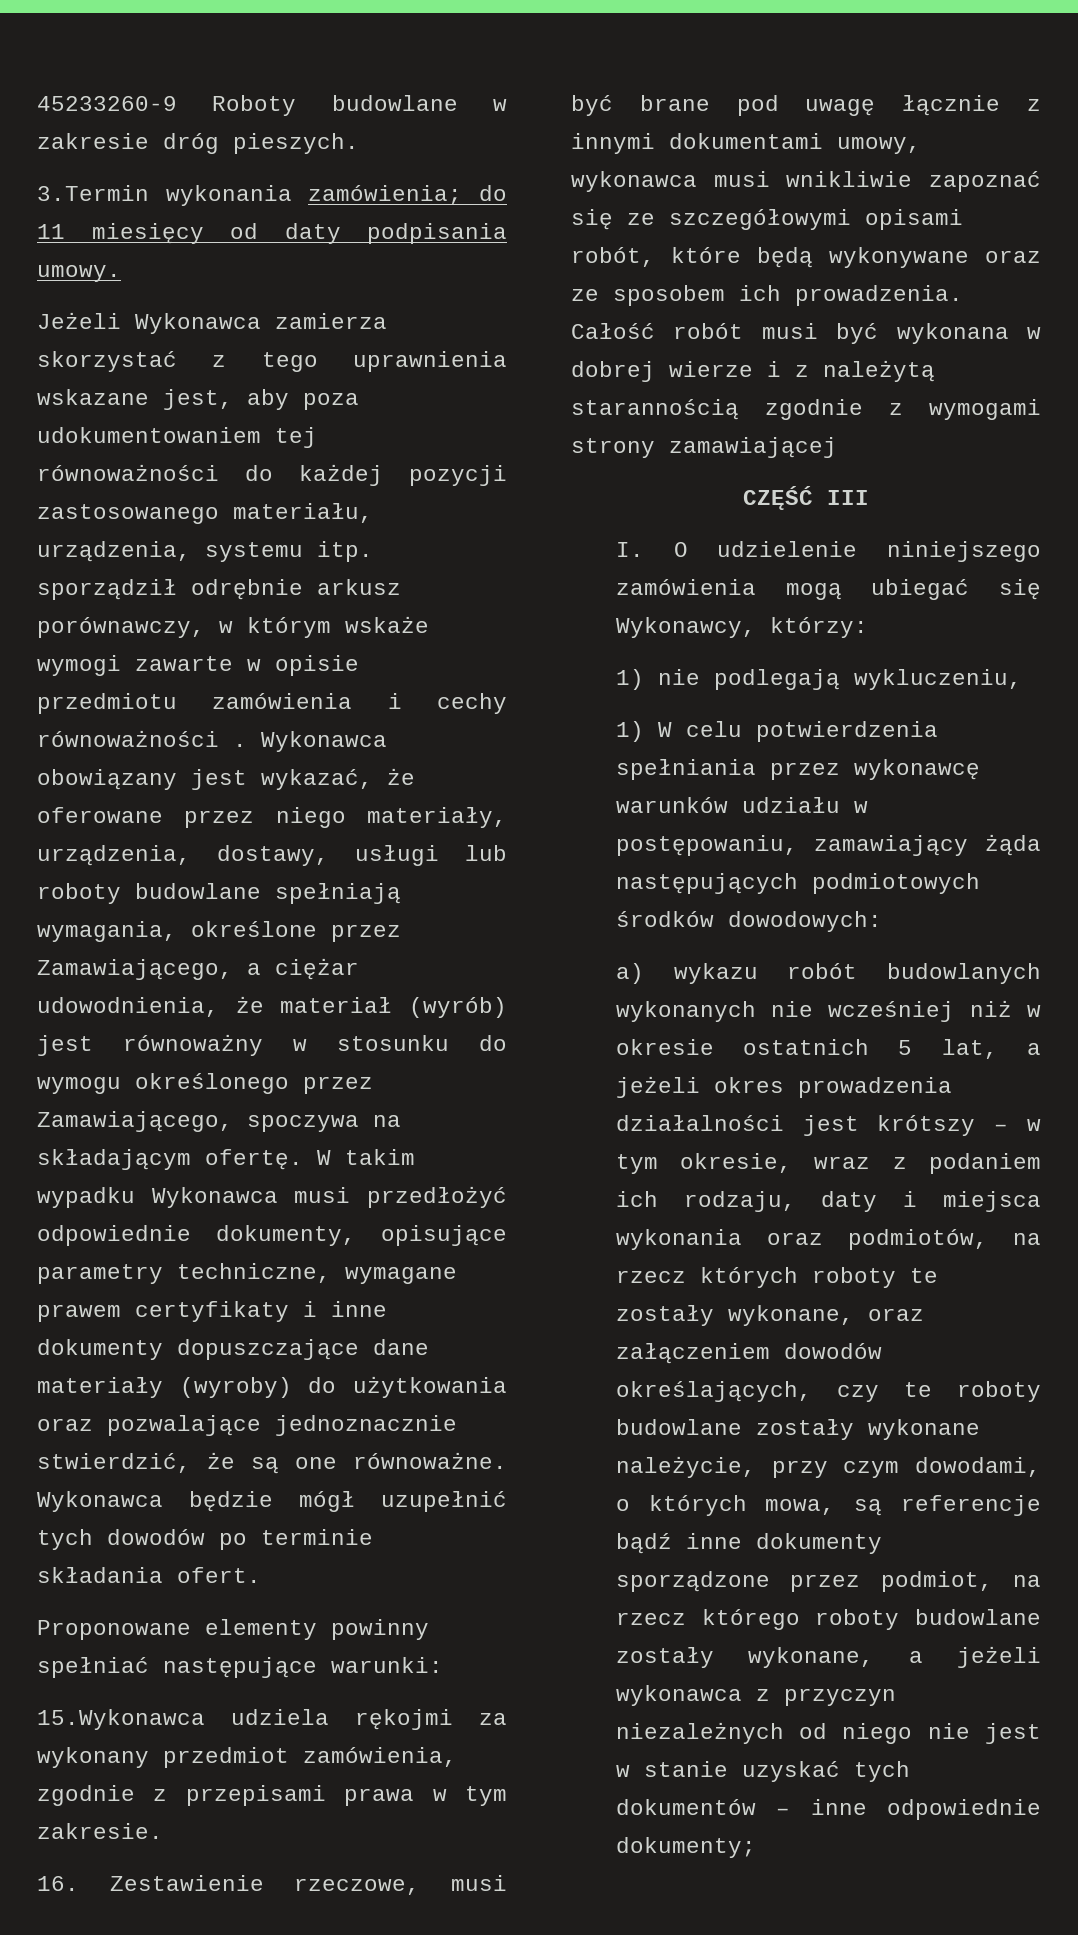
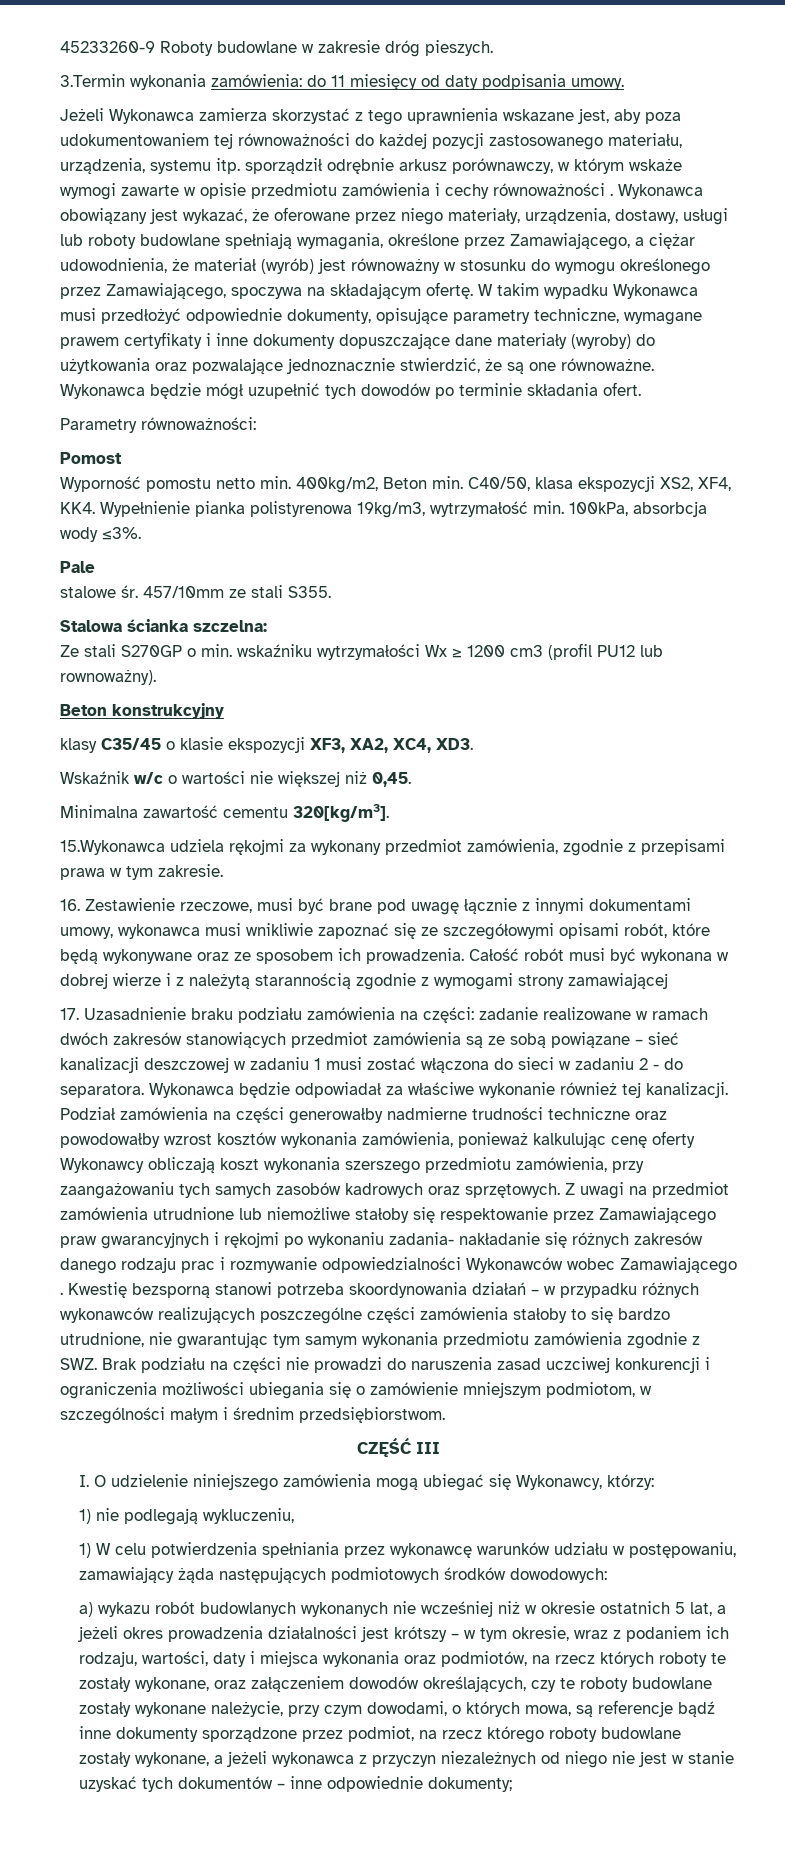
[308,185,463,205] zamówienia; -> [211,74,302,87] zamówienia:
[37,1619,429,1640] [37,1657,443,1678] Proponowane elementy powinny spełniać następujące warunki: -> [60,417,256,433] [60,452,122,464] [60,476,731,493] [60,501,707,518] [60,527,141,542] [60,561,95,573] [60,585,331,598] [60,619,267,632] [60,643,663,660] [60,669,156,685] [60,703,224,719] [60,737,473,753] [60,771,411,787] [60,804,389,822] Parametry równoważności: // Pomost // Wyporność pomostu netto min. 400kg/m2, Beton min. C40/50, klasa ekspozycji XS2, XF4, KK4. Wypełnienie pianka polistyrenowa 19kg/m3, wytrzymałość min. 100kPa, absorbcja wody ≤3%. // Pale // stalowe śr. 457/10mm ze stali S355. // Stalowa ścianka szczelna: // Ze stali S270GP o min. wskaźniku wytrzymałości Wx ≥ 1200 cm3 (profil PU12 lub rownoważny). // Beton konstrukcyjny // klasy C35/45 o klasie ekspozycji XF3, XA2, XC4, XD3. // Wskaźnik w/c o wartości nie większej niż 0,45. // Minimalna zawartość cementu 320[kg/m3].
(837, 447) none -> [60,1007,708,1023] [60,1032,679,1049] [60,1057,683,1074] [60,1082,728,1098] [60,1107,667,1124] [60,1131,695,1149] [60,1157,644,1174] [60,1182,729,1199] [60,1207,716,1224] [60,1232,703,1249] [60,1257,737,1274] [60,1282,699,1299] [60,1307,670,1324] [60,1332,700,1349] [60,1357,710,1373] [60,1382,652,1399] [60,1407,445,1424] // 17. Uzasadnienie braku podziału zamówienia na części: zadanie realizowane w ramach dwóch zakresów stanowiących przedmiot zamówienia są ze sobą powiązane – sieć kanalizacji deszczowej w zadaniu 1 musi zostać włączona do sieci w zadaniu 2 - do separatora. Wykonawca będzie odpowiadał za właściwe wykonanie również tej kanalizacji. Podział zamówienia na części generowałby nadmierne trudności techniczne oraz powodowałby wzrost kosztów wykonania zamówienia, ponieważ kalkulując cenę oferty Wykonawcy obliczają koszt wykonania szerszego przedmiotu zamówienia, przy zaangażowaniu tych samych zasobów kadrowych oraz sprzętowych. Z uwagi na przedmiot zamówienia utrudnione lub niemożliwe stałoby się respektowanie przez Zamawiającego praw gwarancyjnych i rękojmi po wykonaniu zadania- nakładanie się różnych zakresów danego rodzaju prac i rozmywanie odpowiedzialności Wykonawców wobec Zamawiającego . Kwestię bezsporną stanowi potrzeba skoordynowania działań – w przypadku różnych wykonawców realizujących poszczególne części zamówienia stałoby to się bardzo utrudnione, nie gwarantując tym samym wykonania przedmiotu zamówienia zgodnie z SWZ. Brak podziału na części nie prowadzi do naruszenia zasad uczciwej konkurencji i ograniczenia możliwości ubiegania się o zamówienie mniejszym podmiotom, w szczególności małym i średnim przedsiębiorstwom.
(796, 1201) none -> [142,1651,209,1666] wartości,

